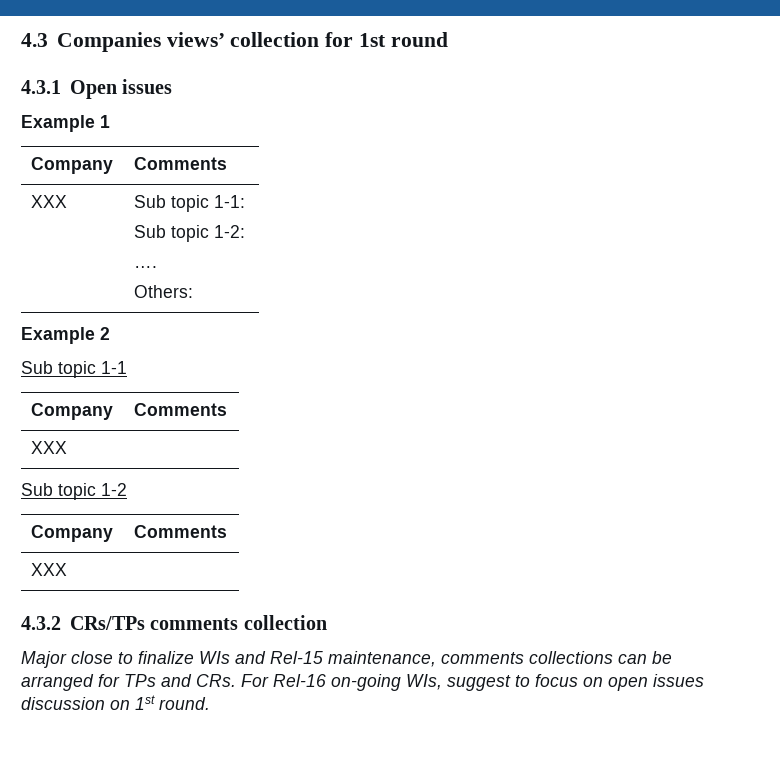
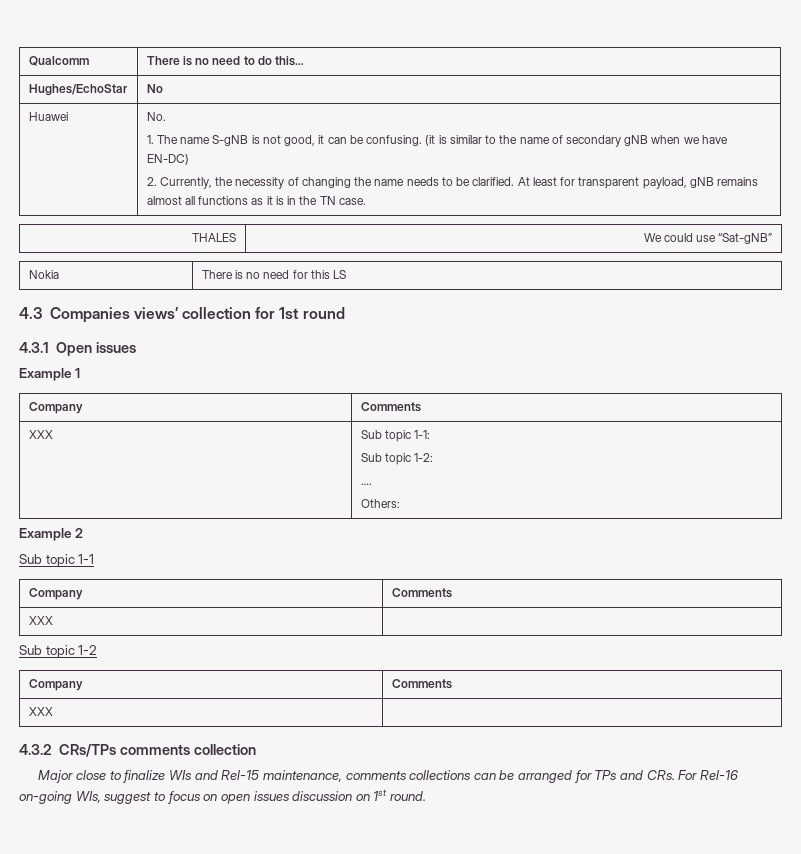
(21, 40) none -> [28,56,89,66] [146,56,305,66] [28,84,128,96] [146,84,163,93] [28,112,68,121] [146,112,166,121] [146,135,728,147] [146,154,189,165] [146,177,759,189] [146,196,366,205] [192,233,237,242] [643,233,773,244] [28,270,59,279] [201,270,347,279] Qualcomm | There is no need to do this… // Hughes/EchoStar | No // Huawei | No. // 1. The name S-gNB is not good, it can be confusing. (it is similar to the name of secondary gNB when we have EN-DC) // 2. Currently, the necessity of changing the name needs to be clarified. At least for transparent payload, gNB remains almost all functions as it is in the TN case. // THALES | We could use “Sat-gNB” // Nokia | There is no need for this LS //

